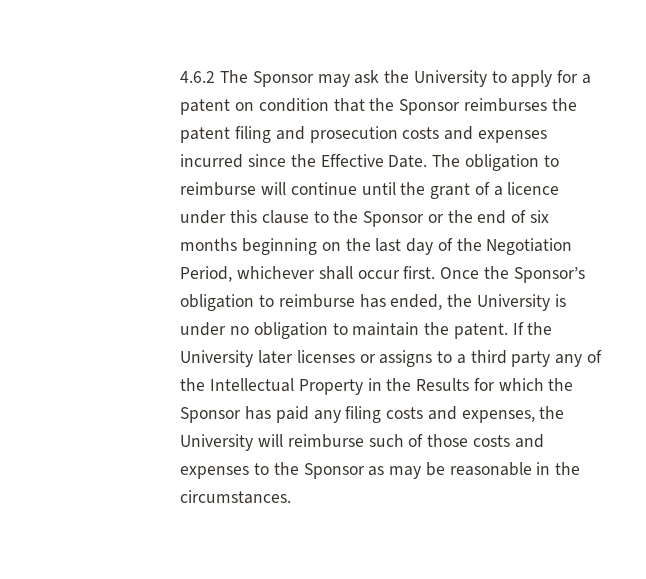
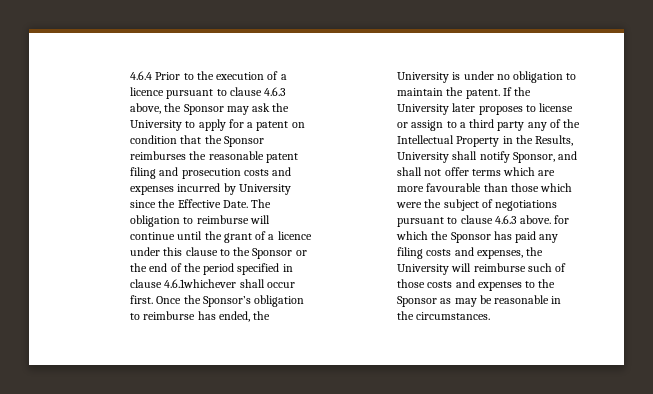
[180,70,249,83] 4.6.2 The -> [130,71,287,80] [130,87,287,99] [130,103,182,114] 4.6.4 Prior to the execution of a licence pursuant to clause 4.6.3 above, the
(577, 104) none -> [208,151,264,160] reasonable
(244, 161) none -> [223,183,291,195] by University
[529,210,549,223] [180,238,573,255] [180,266,316,282] six months beginning on the last day of the Negotiation Period, whichever -> [183,263,293,275] [130,279,237,288] the period specified in clause 4.6.1whichever
[296,350,433,367] licenses or assigns -> [478,103,574,115] [397,120,444,131] proposes to license or assign
[416,378,470,391] Results -> [535,135,574,146] [397,151,578,163] [397,167,556,176] [397,183,573,192] [396,199,558,211] [397,215,552,227] Results, University shall notify Sponsor, and shall not offer terms which are more favourable than those which were the subject of negotiations pursuant to clause 4.6.3 above.

